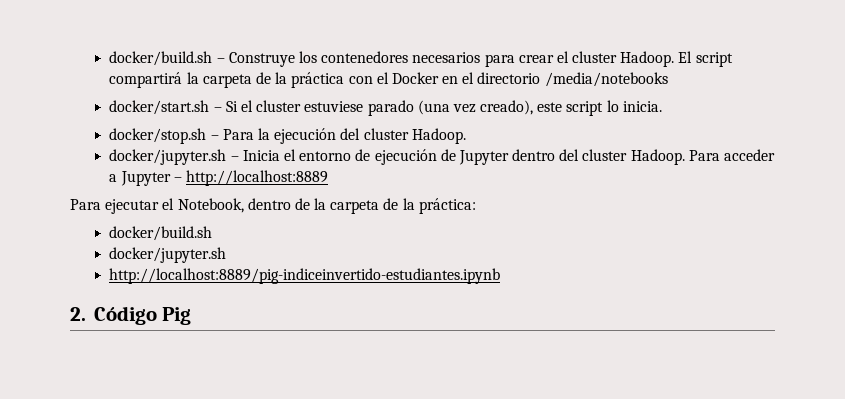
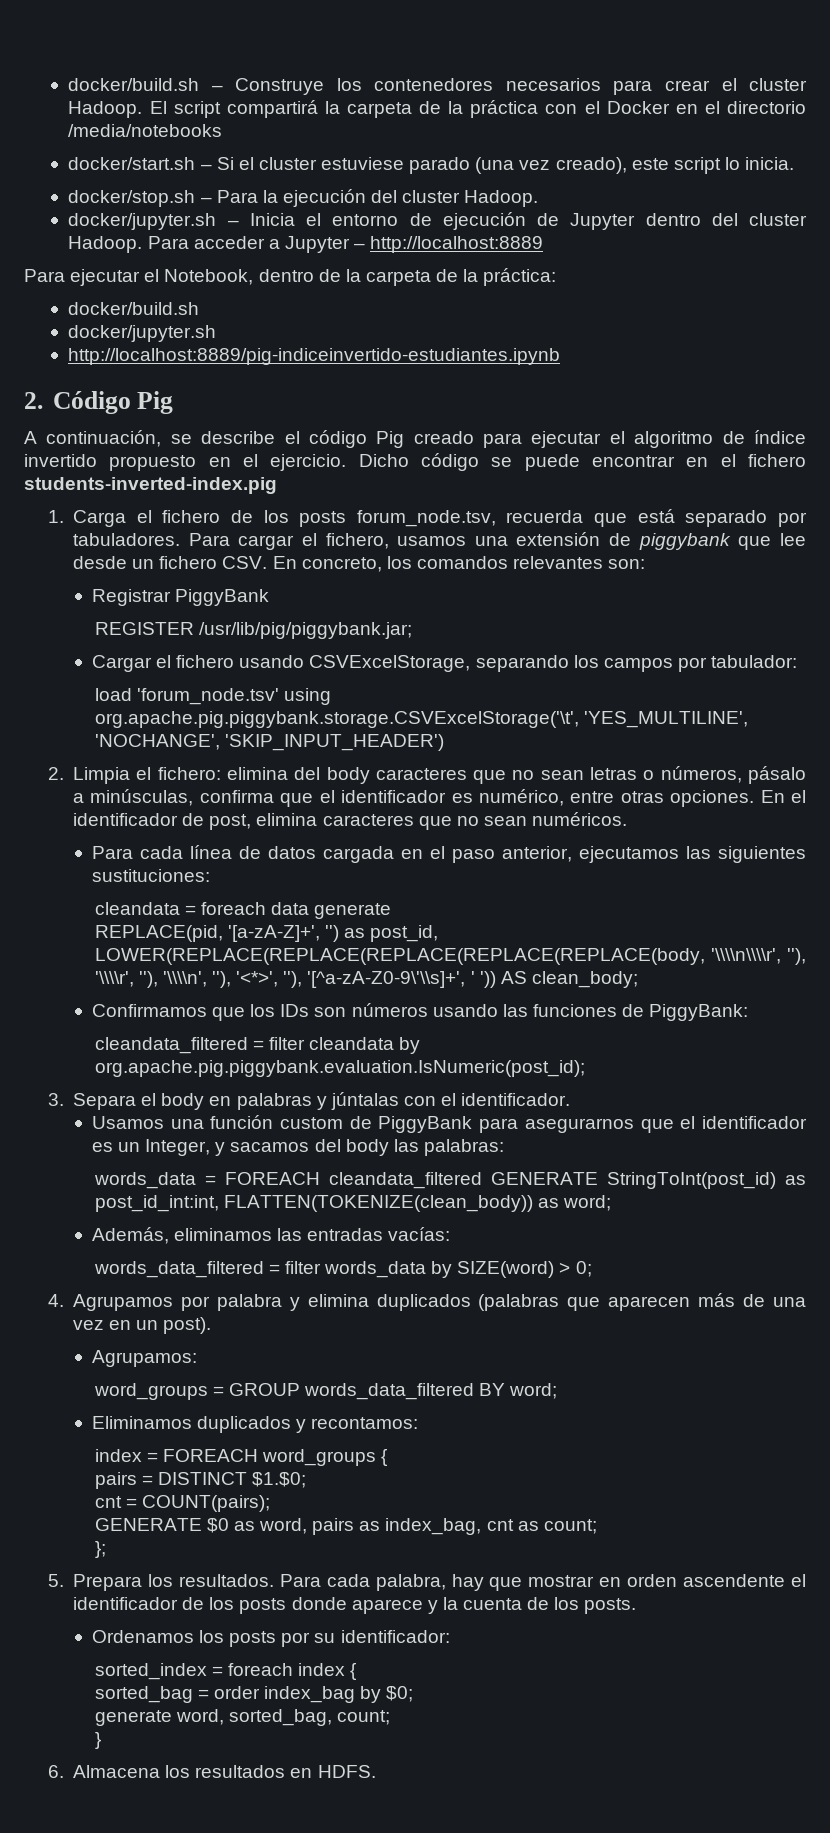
(192, 316) none -> [24,430,806,448] [24,453,806,471] [24,477,277,494] [47,509,808,527] [73,532,807,550] [73,556,646,572] [91,589,270,606] [94,622,412,639] [91,655,798,672] [94,688,331,705] [94,711,748,728] [94,734,444,751] [47,766,807,784] [73,789,807,807] [73,812,628,830] [91,845,806,863] [91,869,210,882] [94,902,392,919] [94,925,439,942] [94,948,806,965] [94,971,638,988] [91,1003,749,1021] [94,1037,421,1054] [94,1060,585,1077] [47,1092,571,1110] [91,1115,807,1133] [91,1139,505,1156] [93,1172,807,1189] [94,1195,611,1212] [91,1227,451,1244] [93,1261,592,1278] [47,1293,807,1311] [73,1317,212,1334] [91,1350,197,1367] [93,1383,558,1400] [91,1416,419,1433] [94,1449,389,1466] [94,1472,306,1489] [94,1495,270,1512] [94,1518,597,1535] [94,1541,106,1558] [47,1574,807,1591] [73,1597,637,1614] [91,1630,450,1647] [94,1663,358,1680] [94,1686,414,1703] [94,1709,390,1726] [94,1732,101,1749] [47,1765,376,1778] // A continuación, se describe el código Pig creado para ejecutar el algoritmo de índice invertido propuesto en el ejercicio. Dicho código se puede encontrar en el fichero students-inverted-index.pig // 1. Carga el fichero de los posts forum_node.tsv, recuerda que está separado por tabuladores. Para cargar el fichero, usamos una extensión de piggybank que lee desde un fichero CSV. En concreto, los comandos relevantes son: // Registrar PiggyBank // REGISTER /usr/lib/pig/piggybank.jar; // Cargar el fichero usando CSVExcelStorage, separando los campos por tabulador: // load 'forum_node.tsv' using org.apache.pig.piggybank.storage.CSVExcelStorage('\t', 'YES_MULTILINE', 'NOCHANGE', 'SKIP_INPUT_HEADER') // 2. Limpia el fichero: elimina del body caracteres que no sean letras o números, pásalo a minúsculas, confirma que el identificador es numérico, entre otras opciones. En el identificador de post, elimina caracteres que no sean numéricos. // Para cada línea de datos cargada en el paso anterior, ejecutamos las siguientes sustituciones: // cleandata = foreach data generate // REPLACE(pid, '[a-zA-Z]+', '') as post_id, LOWER(REPLACE(REPLACE(REPLACE(REPLACE(REPLACE(body, '\\\\n\\\\r', ''), '\\\\r', ''), '\\\\n', ''), '<*>', ''), '[^a-zA-Z0-9\'\\s]+', ' ')) AS clean_body; // Confirmamos que los IDs son números usando las funciones de PiggyBank: // cleandata_filtered = filter cleandata by org.apache.pig.piggybank.evaluation.IsNumeric(post_id); // 3. Separa el body en palabras y júntalas con el identificador. // Usamos una función custom de PiggyBank para asegurarnos que el identificador es un Integer, y sacamos del body las palabras: // words_data = FOREACH cleandata_filtered GENERATE StringToInt(post_id) as post_id_int:int, FLATTEN(TOKENIZE(clean_body)) as word; // Además, eliminamos las entradas vacías: // words_data_filtered = filter words_data by SIZE(word) > 0; // 4. Agrupamos por palabra y elimina duplicados (palabras que aparecen más de una vez en un post). // Agrupamos: // word_groups = GROUP words_data_filtered BY word; // Eliminamos duplicados y recontamos: // index = FOREACH word_groups { // pairs = DISTINCT $1.$0; // cnt = COUNT(pairs); // GENERATE $0 as word, pairs as index_bag, cnt as count; // }; // 5. Prepara los resultados. Para cada palabra, hay que mostrar en orden ascendente el identificador de los posts donde aparece y la cuenta de los posts. // Ordenamos los posts por su identificador: // sorted_index = foreach index { // sorted_bag = order index_bag by $0; // generate word, sorted_bag, count; // } // 6. Almacena los resultados en HDFS.

